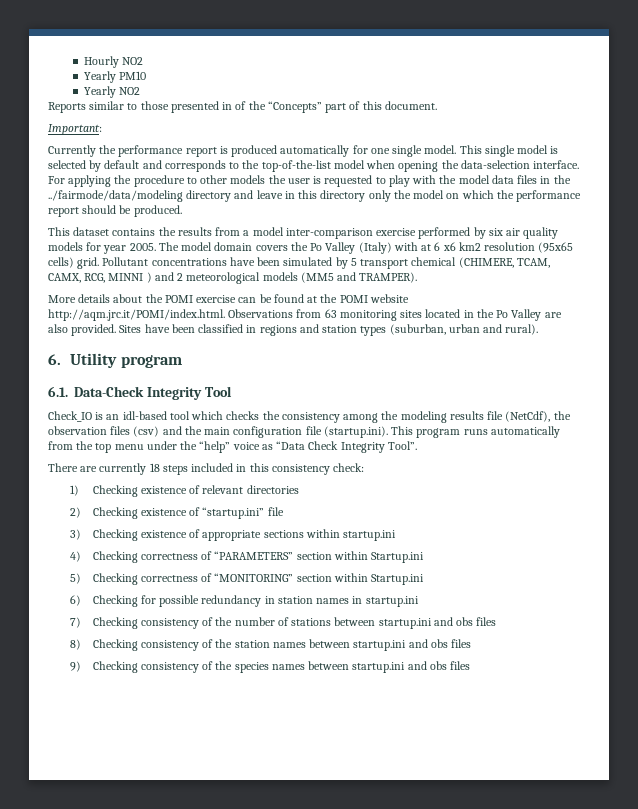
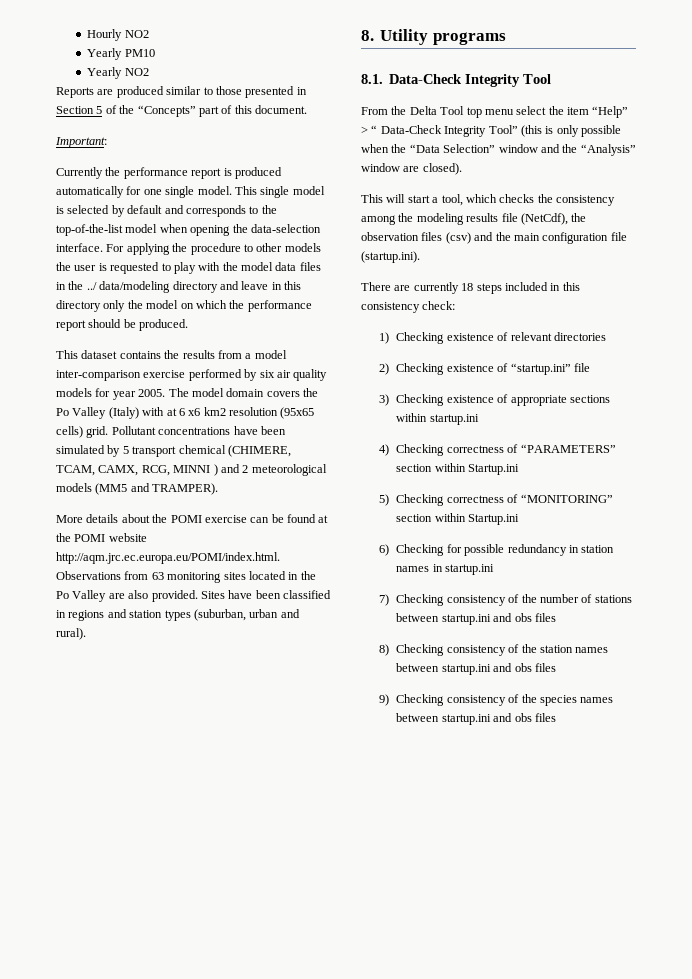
(86, 107) none -> [97,86,164,98] are produced
(233, 106) none -> [56,106,103,114] Section 5
[48,190,183,202] ../fairmode/data/modeling -> [86,281,171,293] ../ data/modeling
[48,309,225,321] http://aqm.jrc.it/POMI/index.html. -> [56,552,280,564] http://aqm.jrc.ec.europa.eu/POMI/index.html.
[48,353,182,368] [48,386,68,397] 6. Utility program // 6.1. -> [361,29,506,45] [361,74,383,84] 8. Utility programs // 8.1.
[48,411,190,422] Check_IO is an idl-based tool -> [361,106,629,118] [361,125,621,137] [361,144,636,156] [361,163,462,175] [361,194,463,206] From the Delta Tool top menu select the item “Help” > “ Data-Check Integrity Tool” (this is only possible when the “Data Selection” window and the “Analysis” window are closed). // This will start a tool,
[391,426,560,438] [48,441,417,453] This program runs automatically from the top menu under the “help” voice as “Data Check Integrity Tool”. -> (420, 257) none

